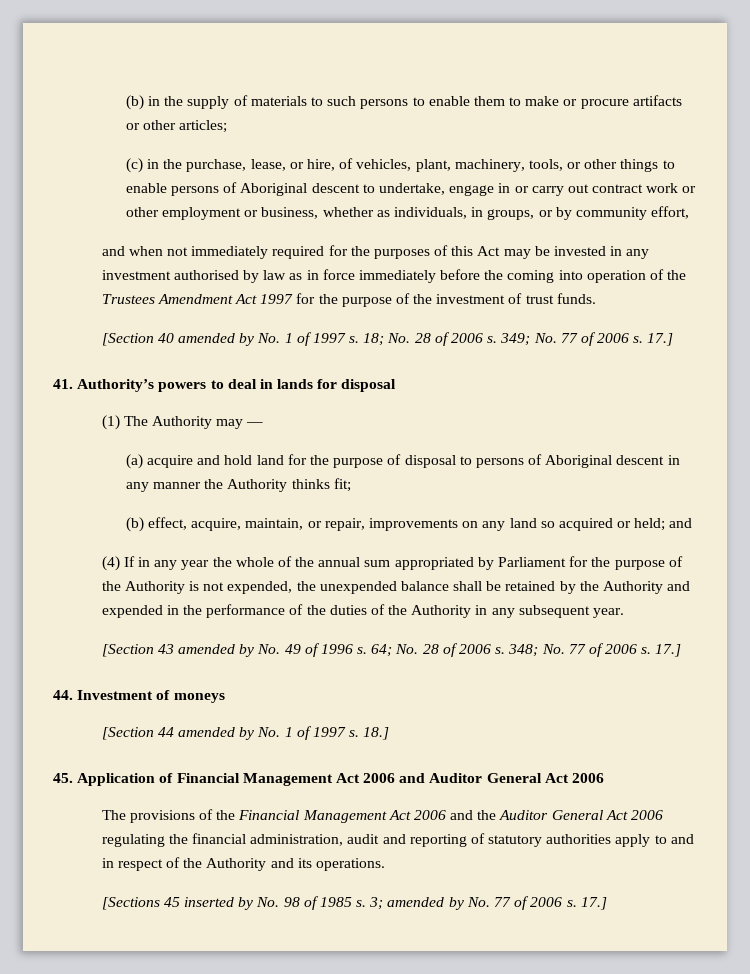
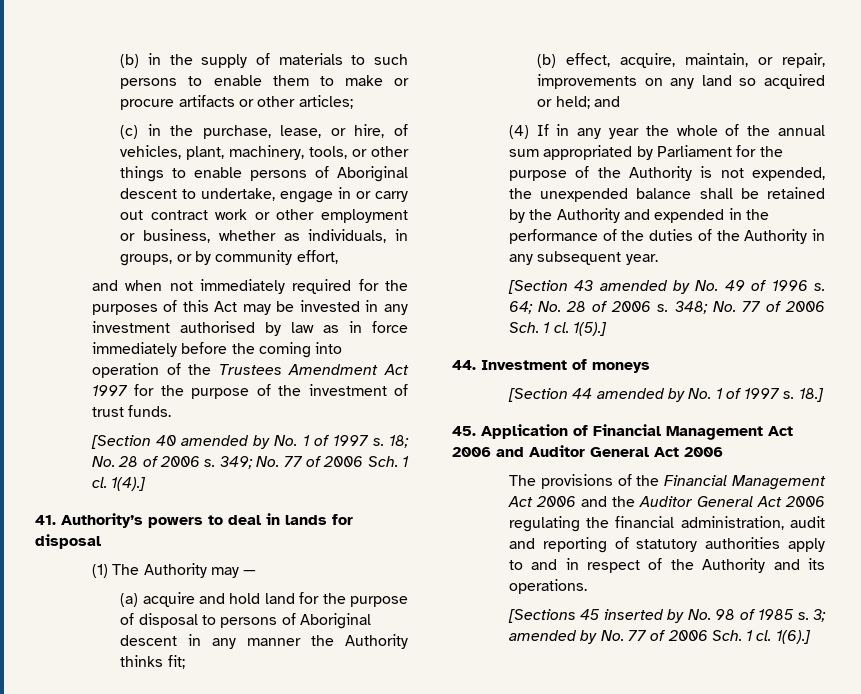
[633,333,674,346] s. 17.] -> [367,456,410,467] [91,477,147,491] Sch. 1 cl. 1(4).]
[641,644,682,657] s. 17.] -> [508,322,607,336] Sch. 1 cl. 1(5).]
[566,897,607,910] s. 17.] -> [711,630,811,644] Sch. 1 cl. 1(6).]

